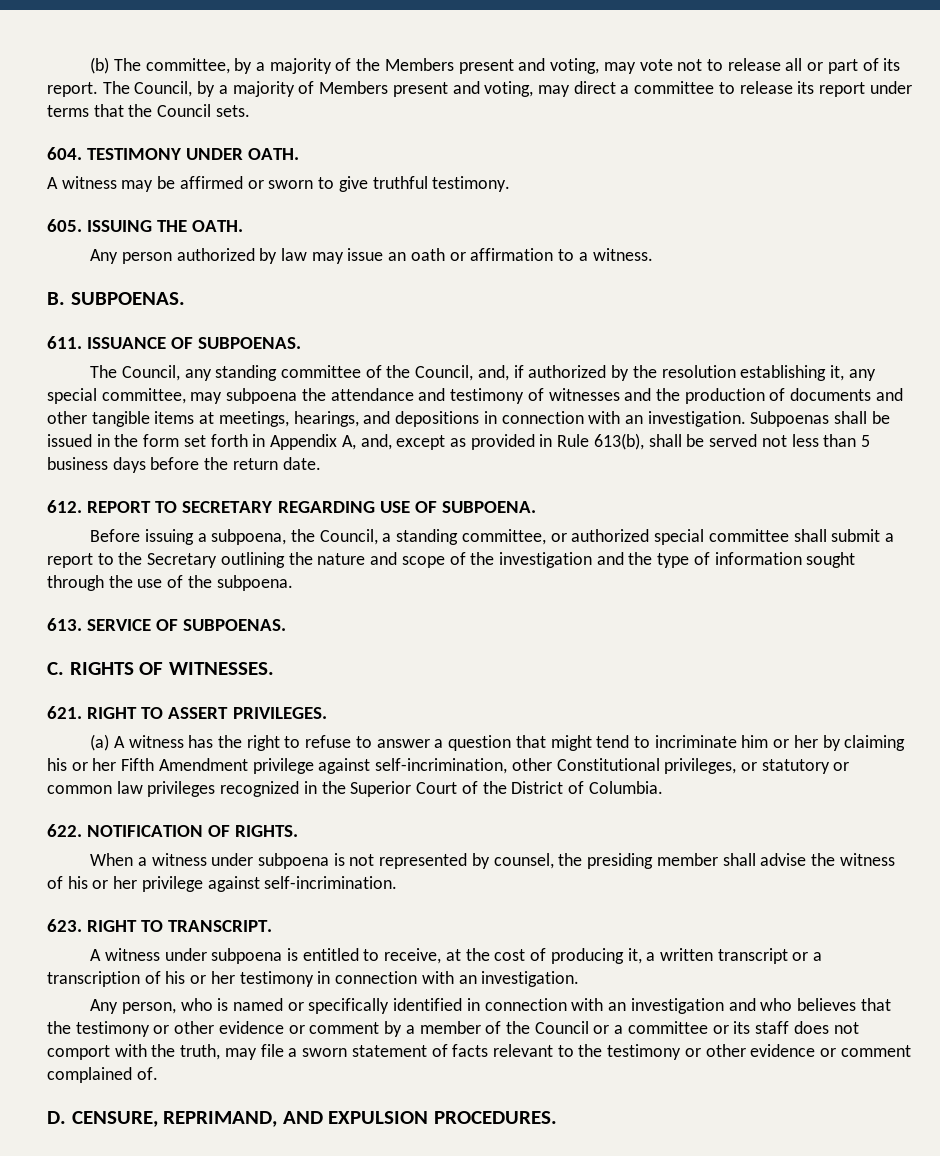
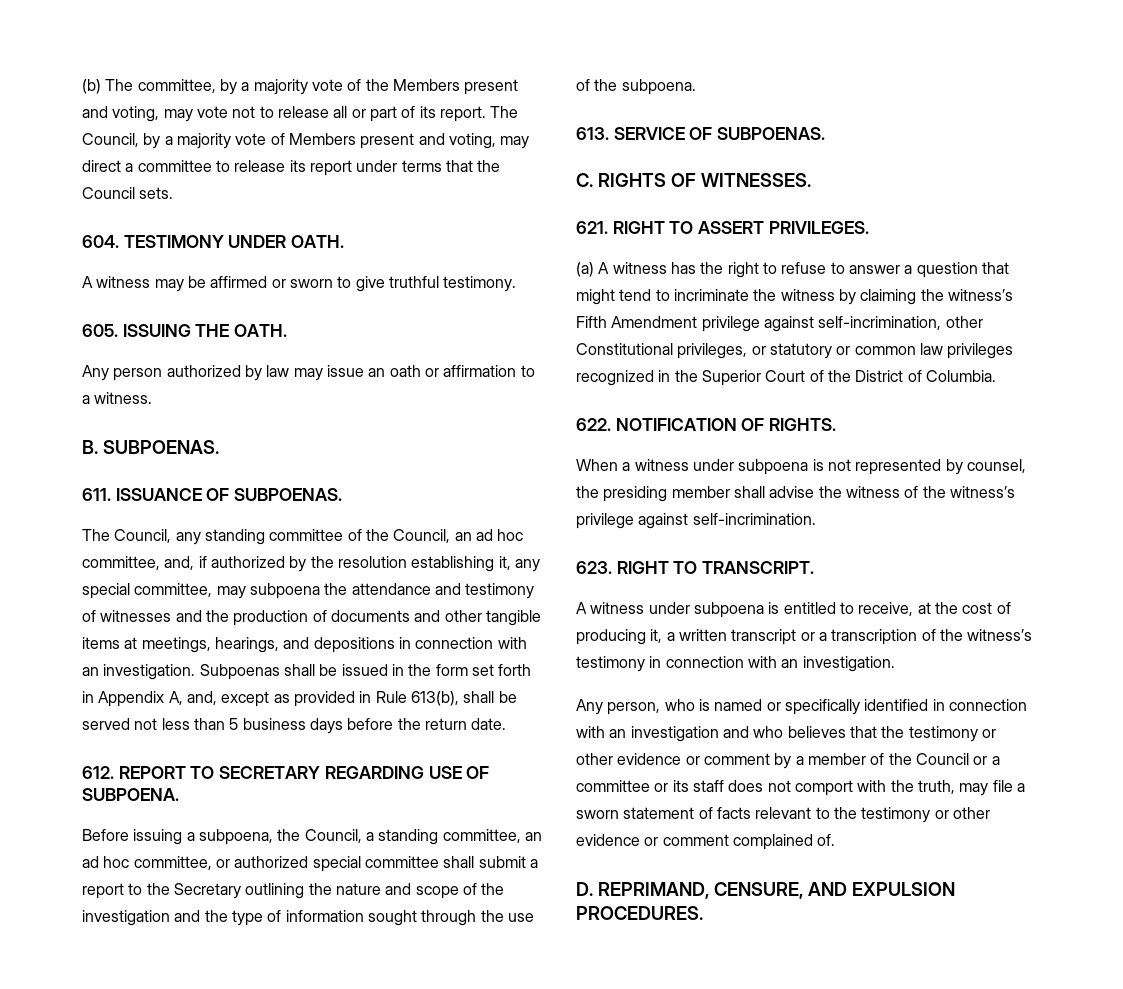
(332, 66) none -> [311,79,343,91] vote
(295, 89) none -> [235,133,267,145] vote
(474, 373) none -> [454,529,524,541] [82,556,160,570] an ad hoc committee,
(546, 537) none -> [524,832,542,841] [82,856,212,870] an ad hoc committee,
[741,735,906,751] [47,758,117,771] him or her by claiming his or her -> [753,289,1013,305] the witness by claiming the witness’s
[67,876,138,889] his or her -> [922,486,1015,498] the witness’s
[165,971,235,984] his or her -> [939,629,1033,641] the witness’s
[71,1111,278,1127] CENSURE, REPRIMAND, -> [597,882,803,899] REPRIMAND, CENSURE,

